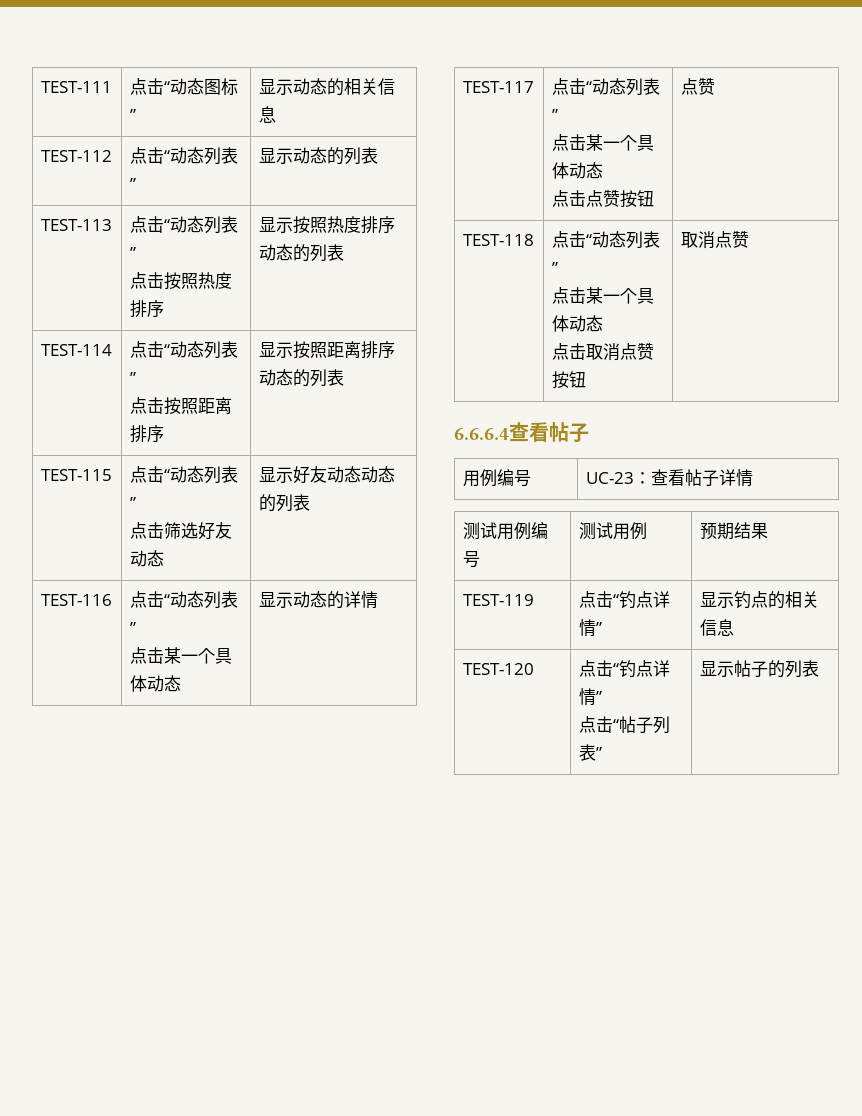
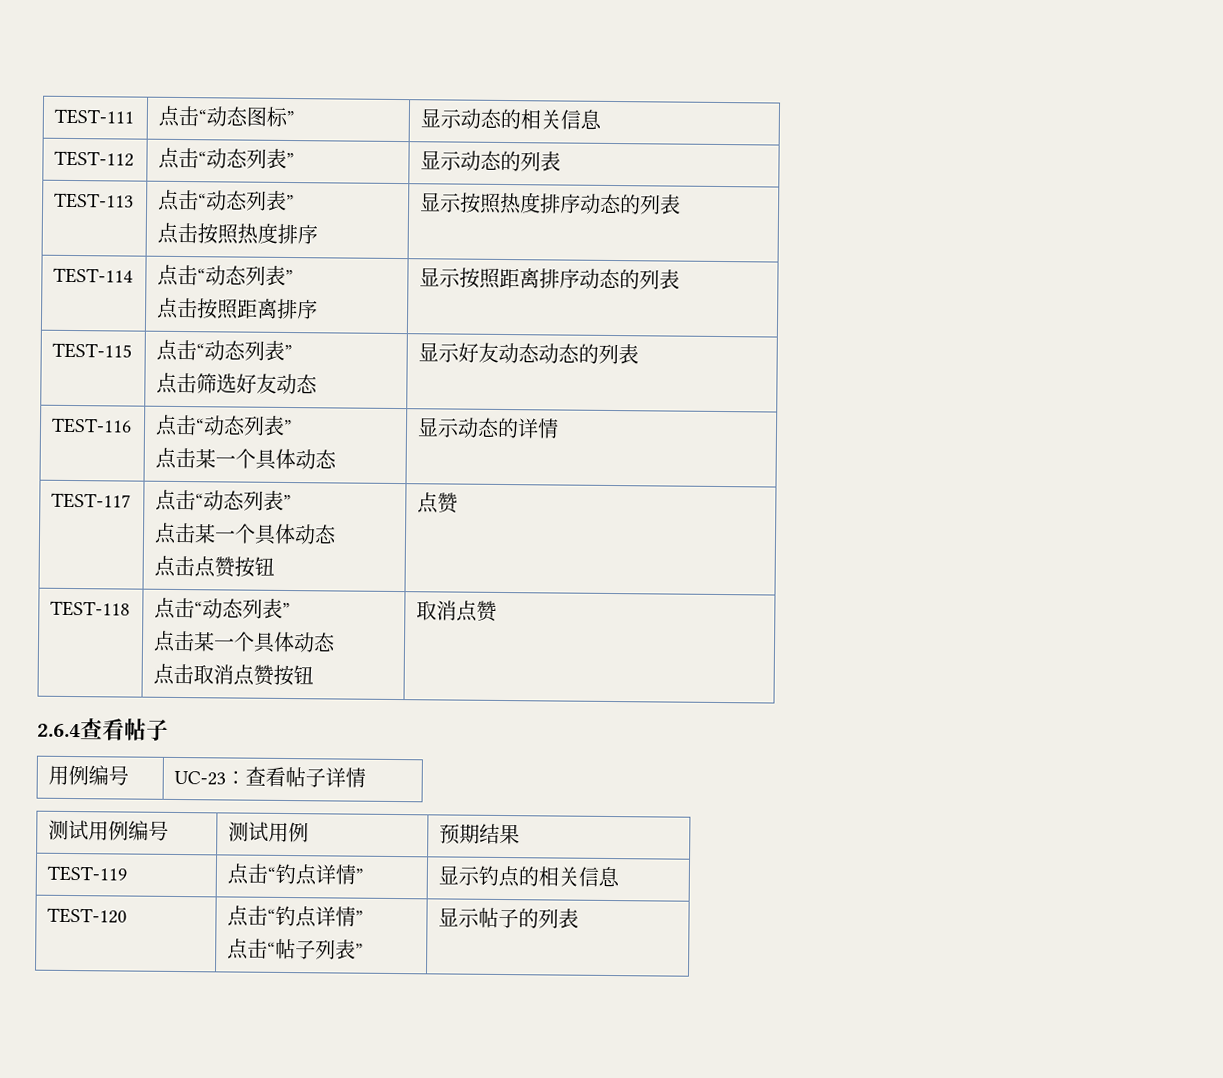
[454,428,509,440] 6.6.6.4 -> [37,723,81,738] 2.6.4

